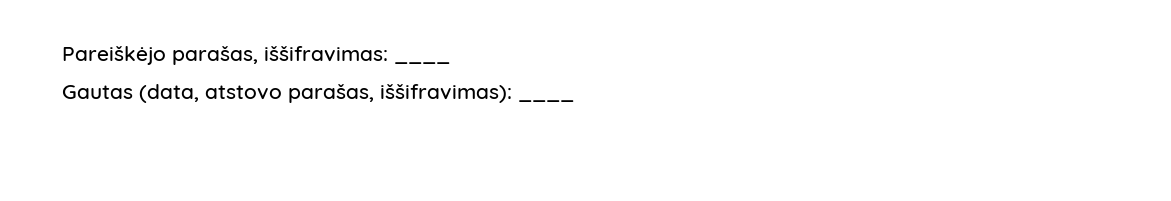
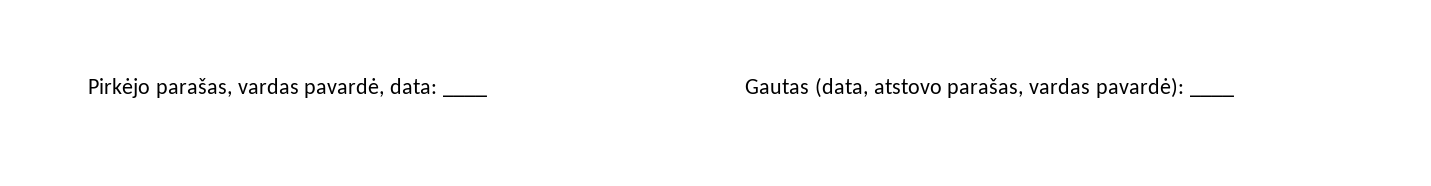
[62,46,388,65] Pareiškėjo parašas, iššifravimas: -> [88,78,438,98] Pirkėjo parašas, vardas pavardė, data:
[380,84,512,103] iššifravimas): -> [1029,77,1185,98] vardas pavardė):

